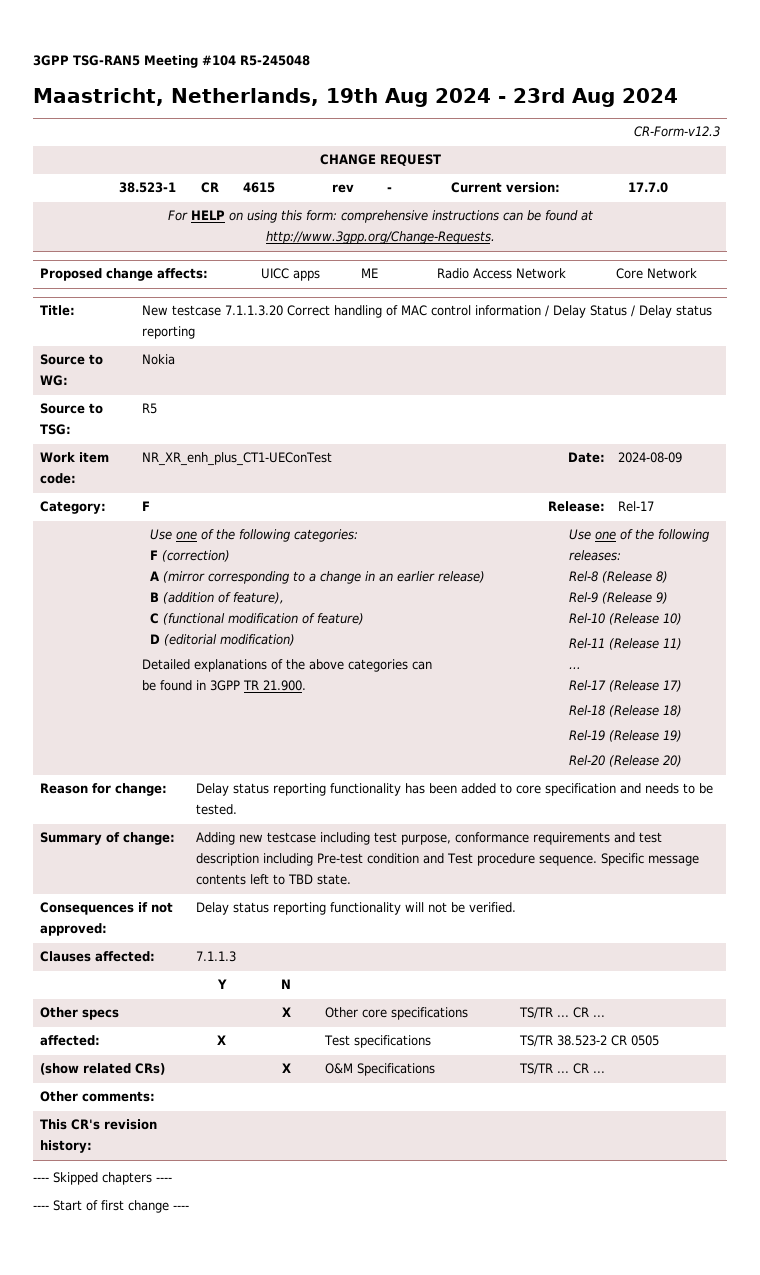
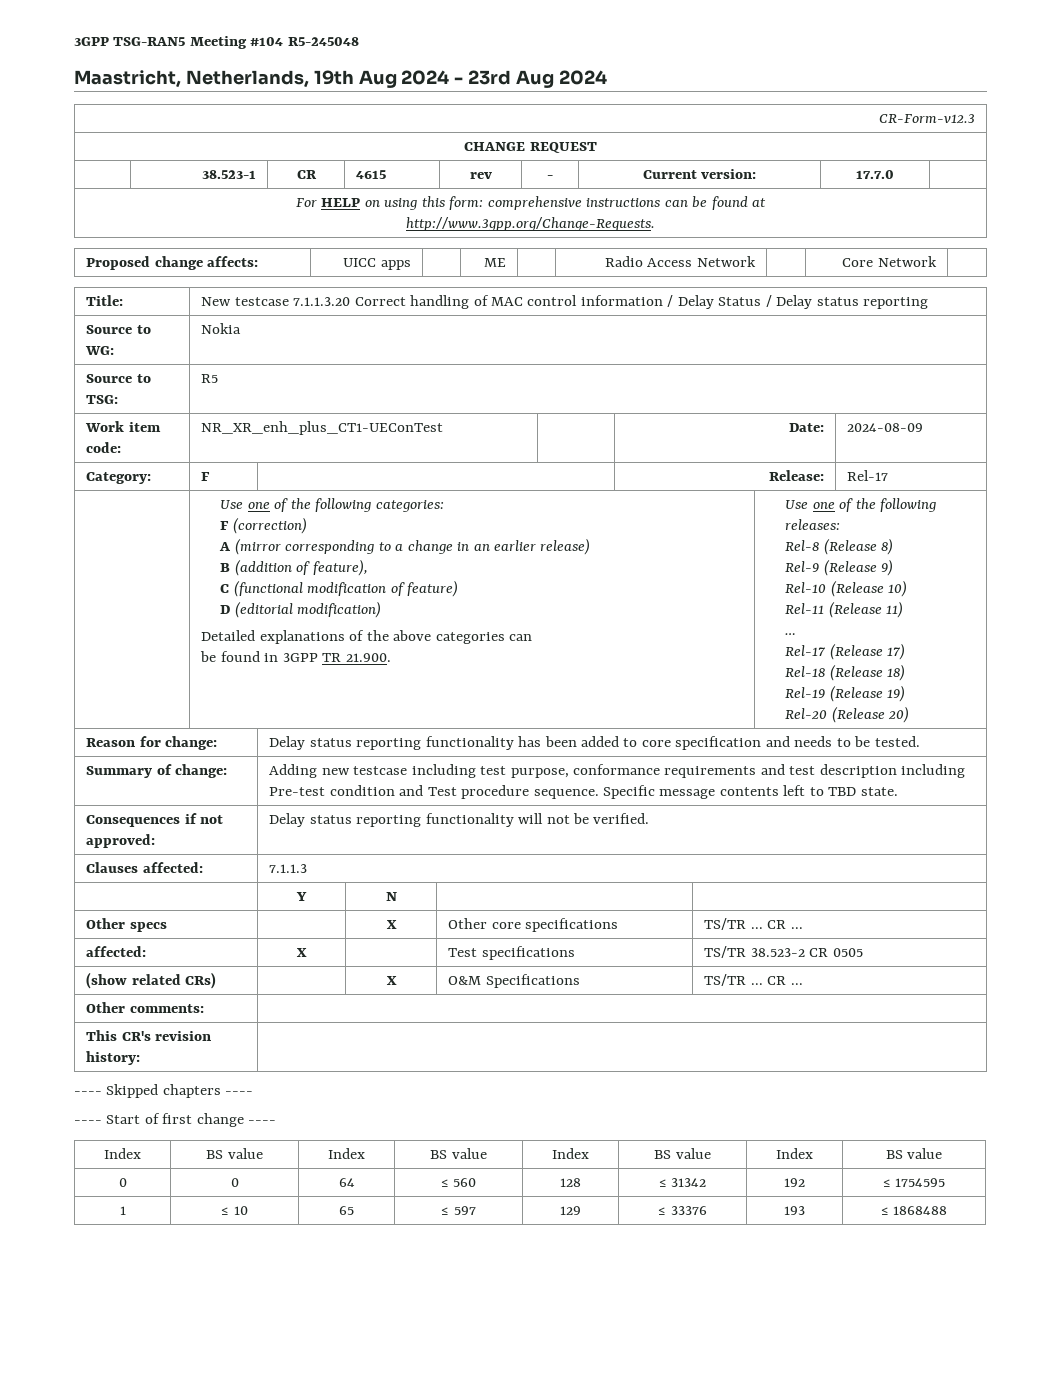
(189, 1207) none -> [104,1148,141,1159] [206,1148,263,1159] [328,1148,365,1159] [430,1148,487,1159] [552,1148,589,1159] [654,1148,711,1159] [776,1148,813,1159] [885,1148,943,1159] [118,1178,127,1187] [230,1178,239,1187] [338,1178,355,1187] [440,1178,477,1187] [560,1178,581,1187] [658,1178,707,1187] [784,1178,805,1187] [882,1178,946,1187] [119,1206,126,1215] [221,1206,248,1215] [339,1206,354,1215] [441,1206,476,1215] [560,1206,581,1215] [658,1206,707,1215] [784,1206,805,1215] [880,1206,948,1215] // Index | BS value | Index | BS value | Index | BS value | Index | BS value // 0 | 0 | 64 | ≤ 560 | 128 | ≤ 31342 | 192 | ≤ 1754595 // 1 | ≤ 10 | 65 | ≤ 597 | 129 | ≤ 33376 | 193 | ≤ 1868488

